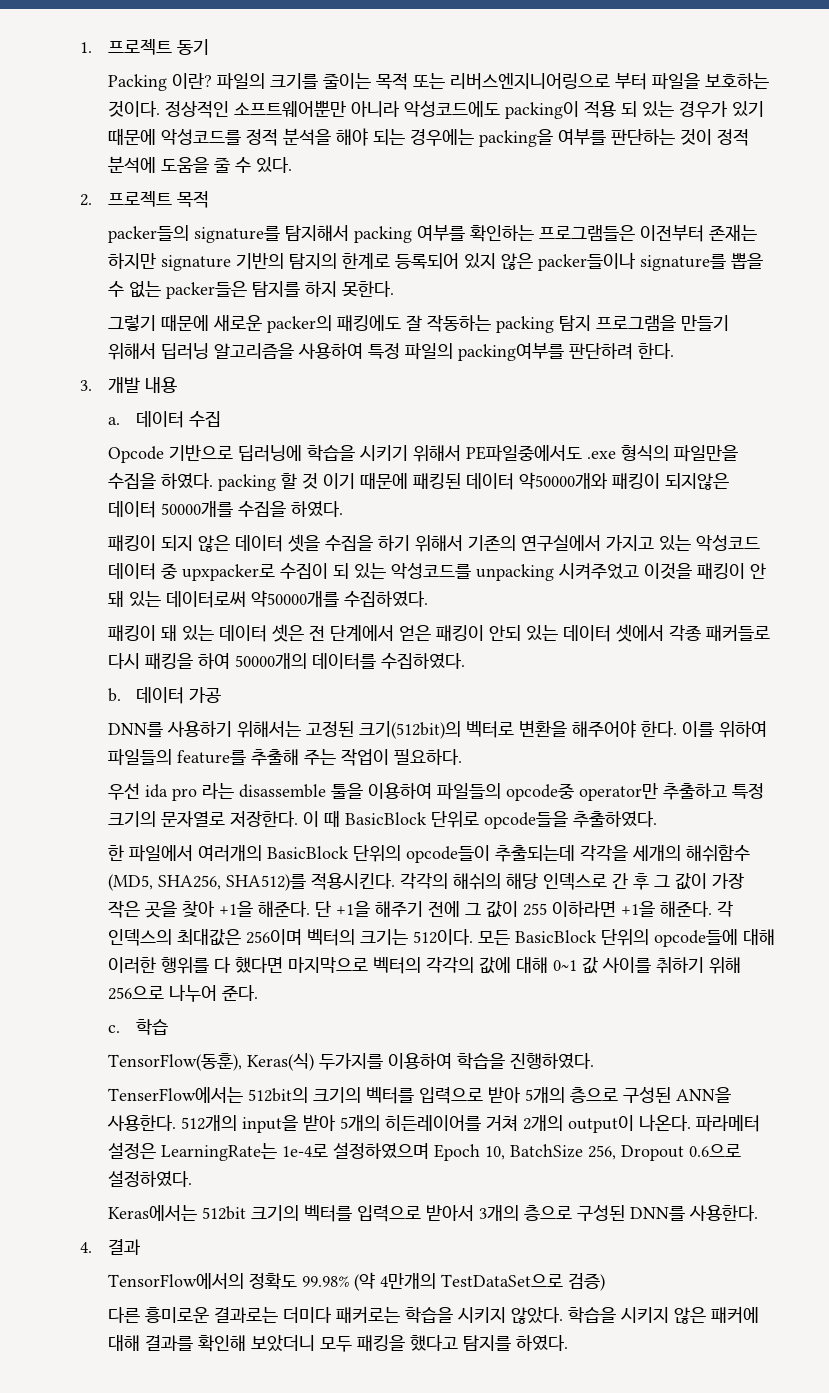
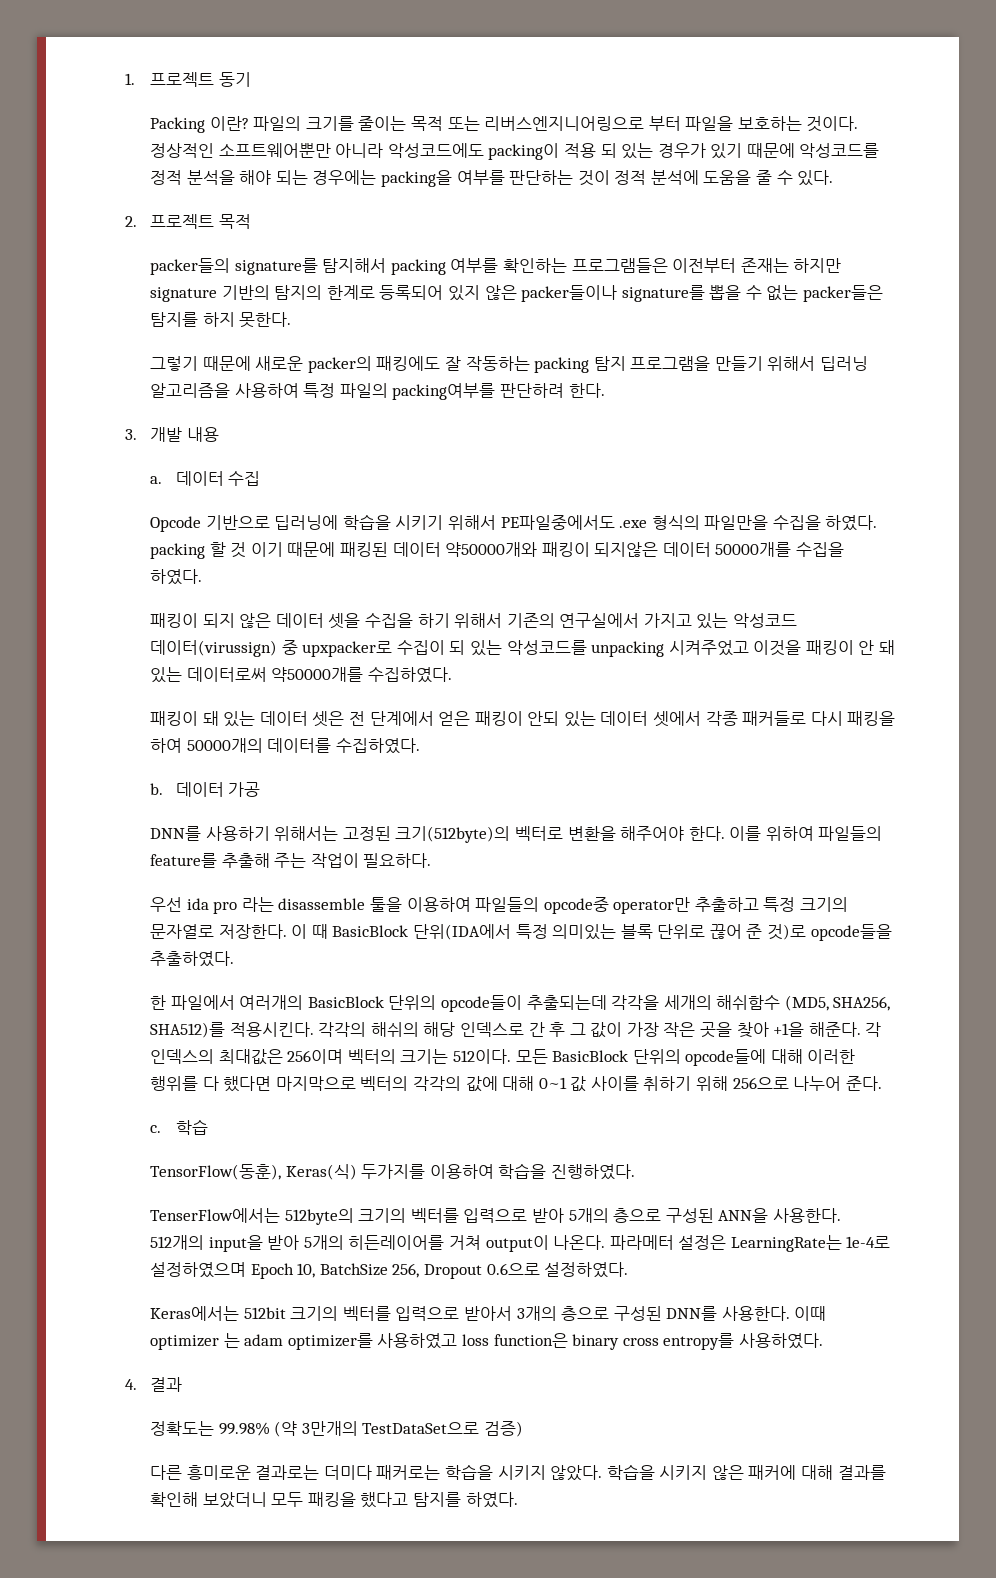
[108,563,157,580] 데이터 -> [150,640,278,657] 데이터(virussign)
[359,721,462,739] 크기(512bit)의 -> [395,826,511,843] 크기(512byte)의
[431,811,480,828] 단위로 -> [412,924,807,940] 단위(IDA에서 특정 의미있는 블록 단위로 끊어 준 것)로
[315,901,713,918] 단 +1을 해주기 전에 그 값이 255 이하라면 +1을 해준다. -> (861, 1029) none
[248,1087,309,1103] 512bit의 -> [284,1208,354,1225] 512byte의
[523,1115,564,1131] 2개의 -> (481, 1242) none
(759, 1213) none -> [794,1306,827,1321] [150,1333,823,1350] 이때 optimizer 는 adam optimizer를 사용하였고 loss function은 binary cross entropy를 사용하였다.
[108,1273,298,1290] TensorFlow에서의 정확도 -> [150,1421,215,1436] 정확도는
[380,1273,437,1289] 4만개의 -> [301,1421,358,1436] 3만개의

